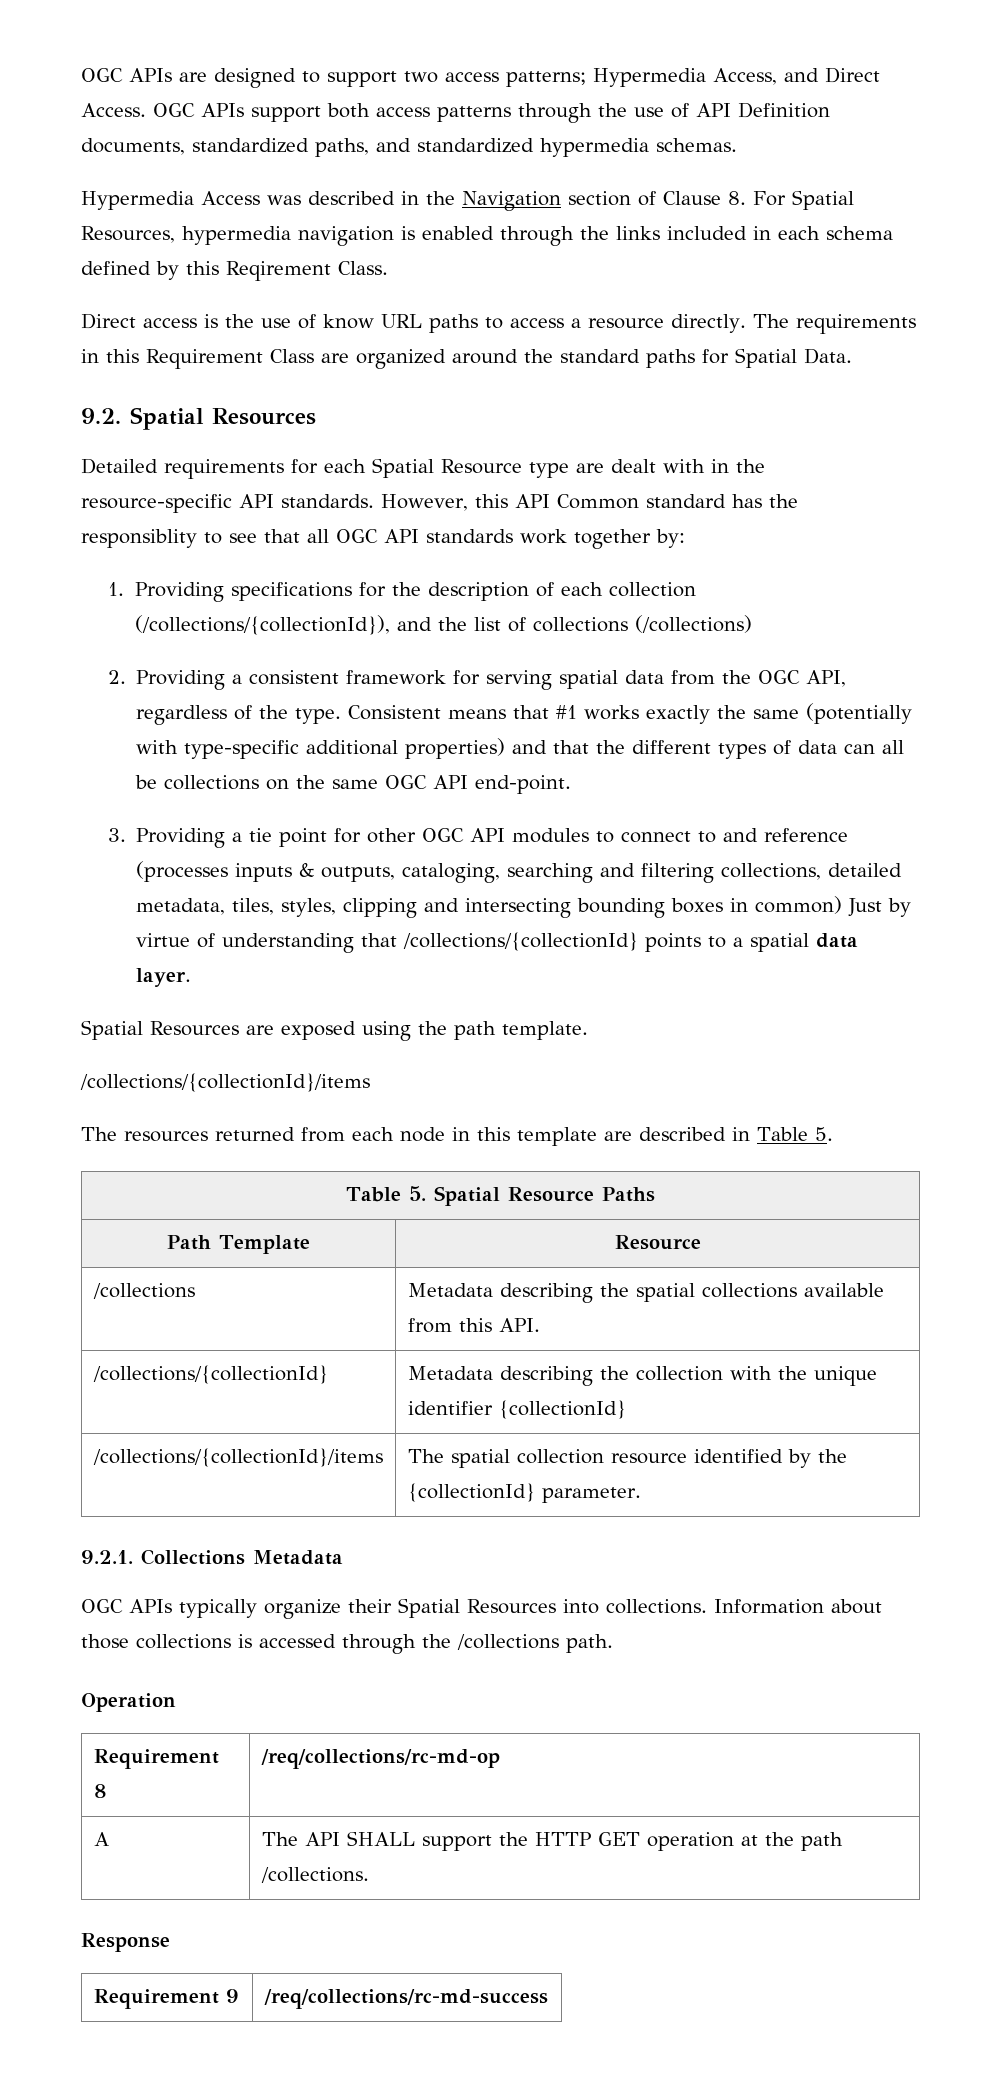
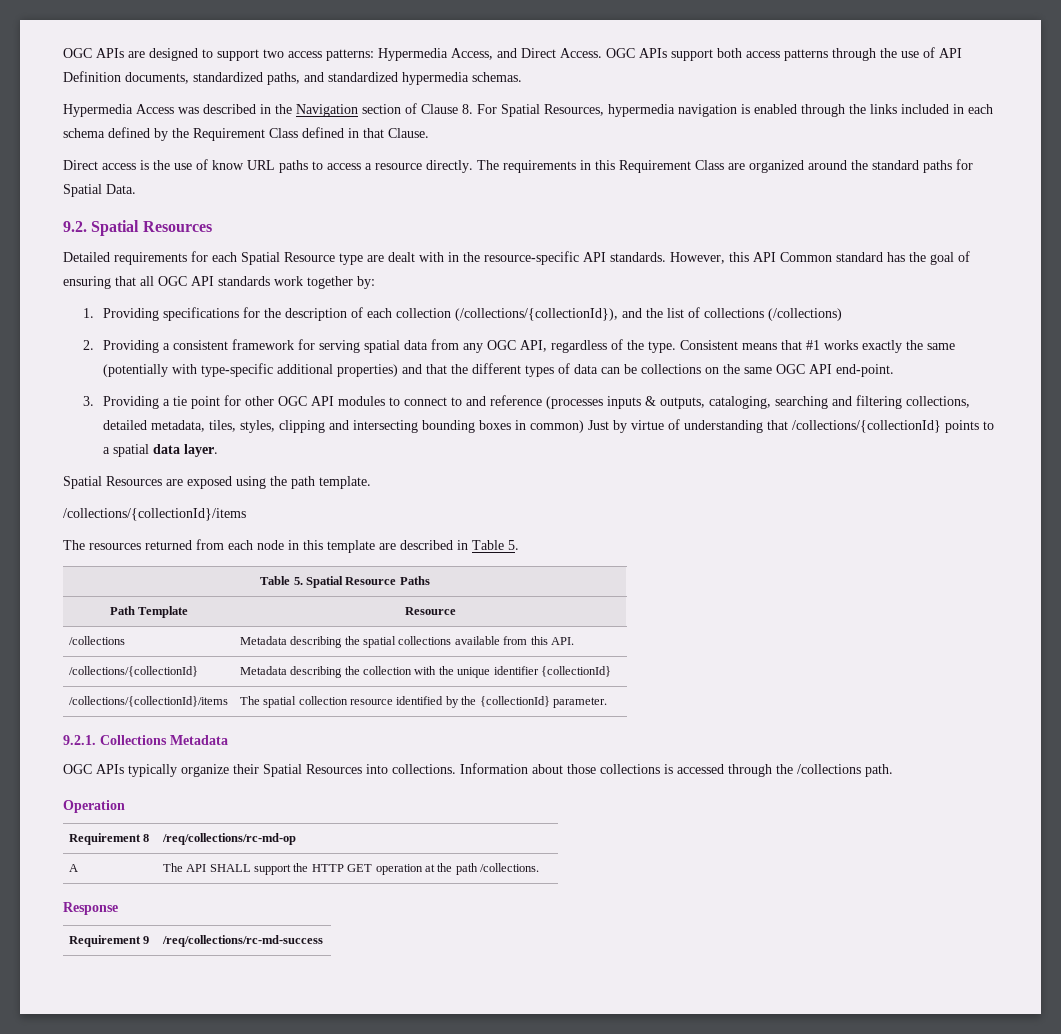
[506,71,586,87] patterns; -> [326,49,374,61] patterns:
[186,261,388,281] this Reqirement Class. -> [172,127,429,141] the Requirement Class defined in that Clause.
[81,529,257,548] responsiblity to see -> [930,251,970,265] [63,276,111,289] goal of ensuring
[722,670,752,684] the -> [463,343,484,353] any
[882,740,905,754] all -> (621, 370) none

